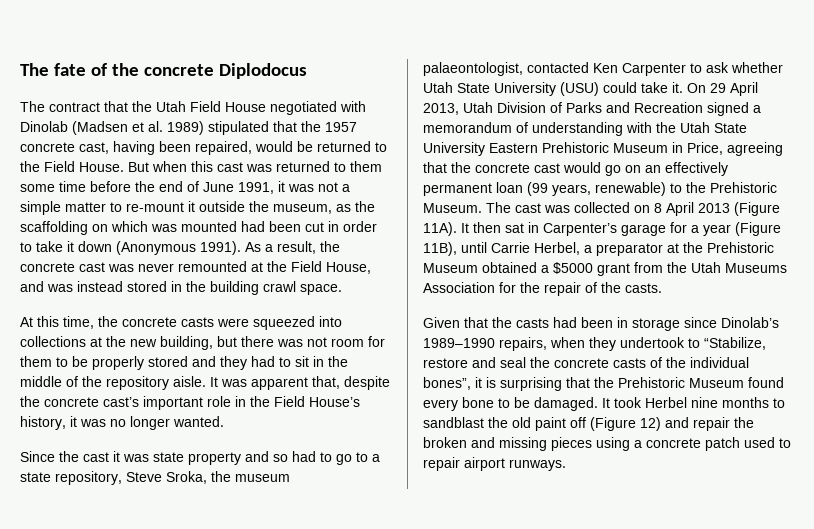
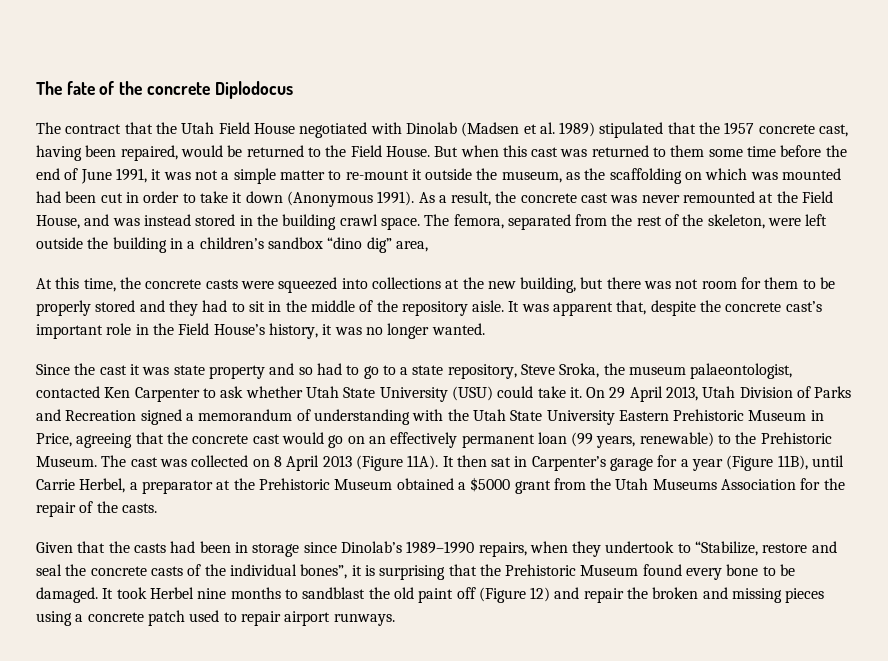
(342, 289) none -> [424,214,828,230] [36,237,428,253] The femora, separated from the rest of the skeleton, were left outside the building in a children’s sandbox “dino dig” area,

